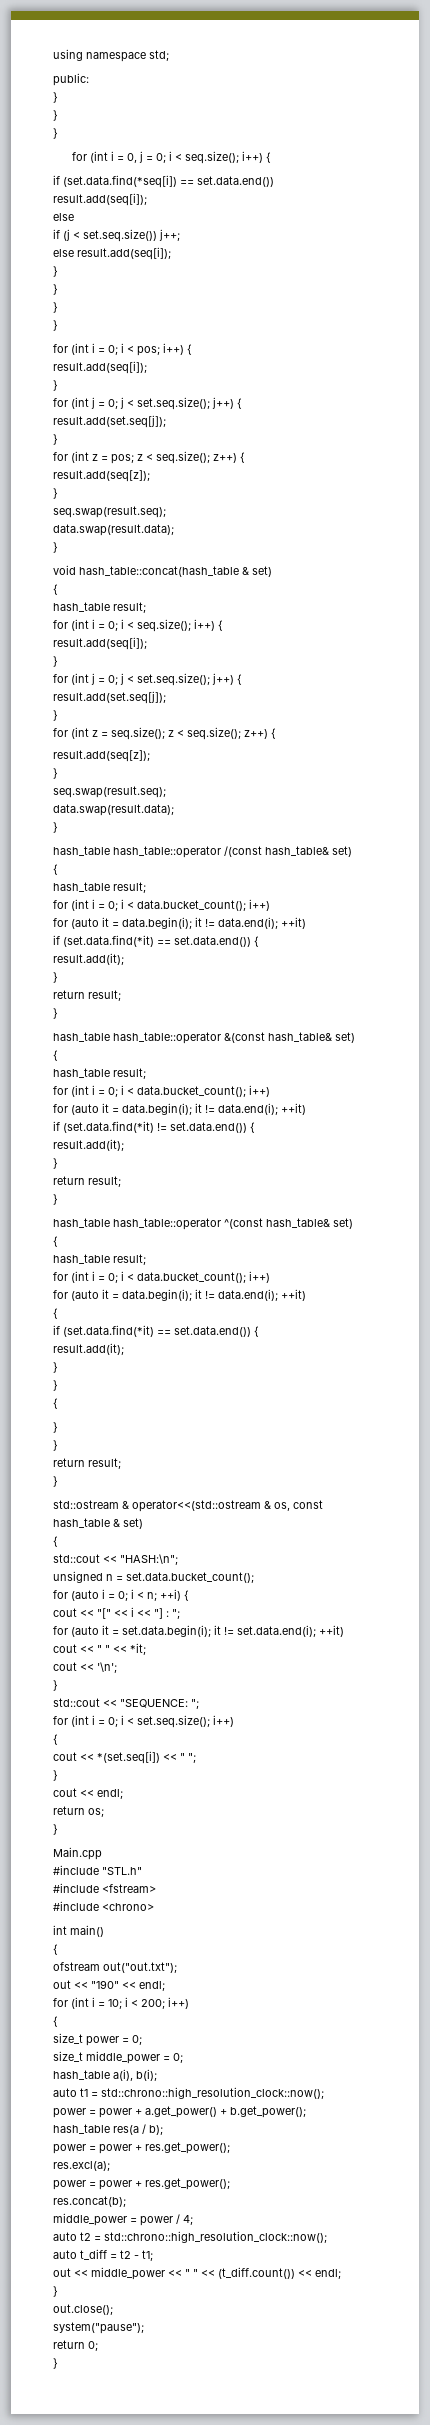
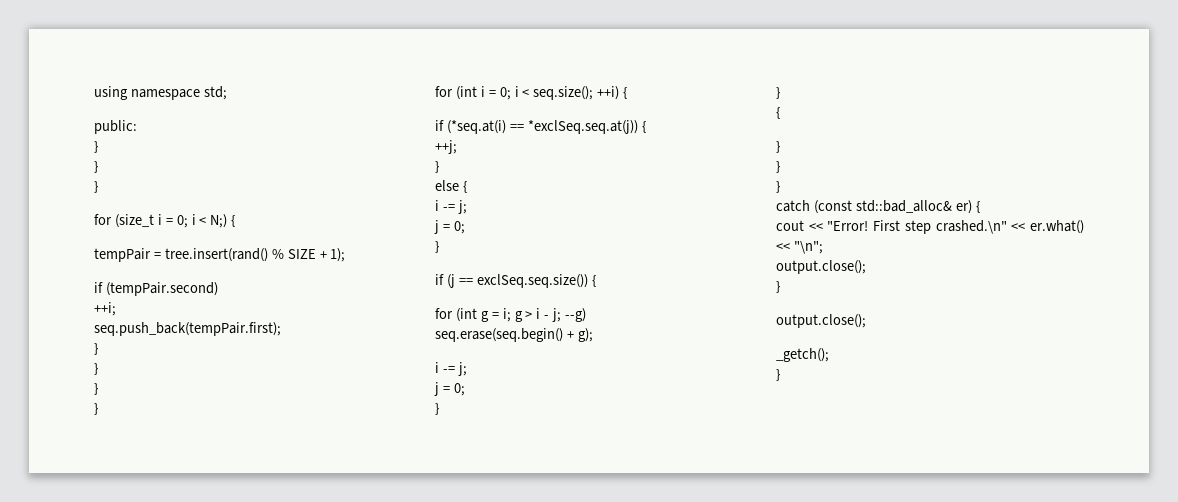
[89,151,271,164] [53,175,274,188] [53,193,147,206] [53,213,74,221] [53,229,180,242] [53,247,171,260] (int i = 0, j = 0; i < seq.size(); i++) { // if (set.data.find(*seq[i]) == set.data.end()) // result.add(seq[i]); // else // if (j < set.seq.size()) j++; // else result.add(seq[i]); -> [114,214,236,228] [94,248,346,262] [94,282,218,296] [94,302,116,316] [94,322,281,336] (size_t i = 0; i < N;) { // tempPair = tree.insert(rand() % SIZE + 1); // if (tempPair.second) // ++i; // seq.push_back(tempPair.first);
[137,343,192,356] [53,361,147,374] [53,380,58,391] [53,397,242,410] [53,415,166,428] [53,434,58,445] [53,451,245,464] [53,470,150,482] [53,488,58,499] [53,506,166,518] [53,524,174,536] [53,542,58,553] [53,565,272,577] [53,584,58,595] [53,602,146,613] [53,619,223,632] [53,637,147,650] [53,656,58,667] [53,673,242,686] [53,691,166,704] [53,710,58,721] [53,727,276,740] [53,750,150,762] [53,768,58,779] [53,786,166,798] [53,804,174,816] [53,822,58,833] [53,846,352,858] [53,864,58,875] [53,882,146,893] [53,899,270,911] [53,917,306,929] [53,935,259,947] [53,953,124,965] [53,972,58,983] [53,990,121,1001] [53,1008,58,1019] [53,1032,355,1044] [53,1050,58,1061] [53,1068,146,1079] [53,1085,270,1097] [53,1103,306,1115] [53,1121,255,1133] [53,1139,124,1151] [53,1158,58,1169] [53,1176,121,1187] [53,1194,58,1205] [53,1218,353,1230] [53,1236,58,1247] [53,1254,146,1265] [53,1271,270,1283] [53,1289,306,1301] [53,1308,58,1319] [53,1325,259,1337] [53,1343,124,1355] pos; i++) { // result.add(seq[i]); // } // for (int j = 0; j < set.seq.size(); j++) { // result.add(set.seq[j]); // } // for (int z = pos; z < seq.size(); z++) { // result.add(seq[z]); // } // seq.swap(result.seq); // data.swap(result.data); // } // void hash_table::concat(hash_table & set) // { // hash_table result; // for (int i = 0; i < seq.size(); i++) { // result.add(seq[i]); // } // for (int j = 0; j < set.seq.size(); j++) { // result.add(set.seq[j]); // } // for (int z = seq.size(); z < seq.size(); z++) { // result.add(seq[z]); // } // seq.swap(result.seq); // data.swap(result.data); // } // hash_table hash_table::operator /(const hash_table& set) // { // hash_table result; // for (int i = 0; i < data.bucket_count(); i++) // for (auto it = data.begin(i); it != data.end(i); ++it) // if (set.data.find(*it) == set.data.end()) { // result.add(it); // } // return result; // } // hash_table hash_table::operator &(const hash_table& set) // { // hash_table result; // for (int i = 0; i < data.bucket_count(); i++) // for (auto it = data.begin(i); it != data.end(i); ++it) // if (set.data.find(*it) != set.data.end()) { // result.add(it); // } // return result; // } // hash_table hash_table::operator ^(const hash_table& set) // { // hash_table result; // for (int i = 0; i < data.bucket_count(); i++) // for (auto it = data.begin(i); it != data.end(i); ++it) // { // if (set.data.find(*it) == set.data.end()) { // result.add(it); -> [533,86,628,100] [435,120,646,134] [435,140,457,154] [435,161,439,173] [435,180,467,193] [435,200,467,214] [434,220,465,234] [435,241,439,253] [435,274,596,288] [435,308,587,322] [435,328,593,342] [435,362,467,376] [434,382,465,396] seq.size(); ++i) { // if (*seq.at(i) == *exclSeq.seq.at(j)) { // ++j; // } // else { // i -= j; // j = 0; // } // if (j == exclSeq.seq.size()) { // for (int g = i; g > i - j; --g) // seq.erase(seq.begin() + g); // i -= j; // j = 0;
[53,1458,121,1469] [53,1476,58,1487] [53,1500,323,1512] [53,1518,143,1529] [53,1536,58,1547] [53,1554,178,1565] [53,1571,254,1583] [53,1589,189,1601] [53,1607,180,1619] [53,1625,344,1637] [53,1643,146,1655] [53,1662,117,1673] [53,1680,58,1691] [53,1698,199,1709] [53,1715,234,1728] [53,1734,58,1745] [53,1751,196,1764] [53,1770,58,1781] [53,1788,123,1799] [53,1806,104,1817] [53,1824,58,1835] [53,1847,102,1860] [53,1865,142,1875] [53,1883,156,1893] [53,1901,154,1911] [53,1925,104,1937] [53,1944,58,1955] [53,1962,177,1973] [53,1980,165,1991] [53,1997,189,2009] [53,2016,58,2027] [53,2033,142,2046] [53,2051,183,2064] [53,2069,157,2081] [53,2087,324,2099] [53,2106,306,2118] [53,2124,163,2135] [53,2142,230,2154] [53,2161,110,2171] [53,2178,230,2190] [53,2196,126,2207] [53,2213,193,2226] [53,2231,327,2243] [53,2249,153,2261] [53,2267,341,2280] [53,2286,58,2297] [53,2304,113,2315] [53,2322,144,2334] [53,2340,98,2351] // return result; // } // std::ostream & operator<<(std::ostream & os, const hash_table & set) // { // std::cout << "HASH:\n"; // unsigned n = set.data.bucket_count(); // for (auto i = 0; i < n; ++i) { // cout << "[" << i << "] : "; // for (auto it = set.data.begin(i); it != set.data.end(i); ++it) // cout << " " << *it; // cout << '\n'; // } // std::cout << "SEQUENCE: "; // for (int i = 0; i < set.seq.size(); i++) // { // cout << *(set.seq[i]) << " "; // } // cout << endl; // return os; // } // Main.cpp // #include "STL.h" // #include <fstream> // #include <chrono> // int main() // { // ofstream out("out.txt"); // out << "190" << endl; // for (int i = 10; i < 200; i++) // { // size_t power = 0; // size_t middle_power = 0; // hash_table a(i), b(i); // auto t1 = std::chrono::high_resolution_clock::now(); // power = power + a.get_power() + b.get_power(); // hash_table res(a / b); // power = power + res.get_power(); // res.excl(a); // power = power + res.get_power(); // res.concat(b); // middle_power = power / 4; // auto t2 = std::chrono::high_resolution_clock::now(); // auto t_diff = t2 - t1; // out << middle_power << " " << (t_diff.count()) << endl; // } // out.close(); // system("pause"); // return 0; -> [776,181,780,193] [776,200,980,214] [776,220,1084,234] [776,241,823,254] [776,260,866,274] [776,281,780,293] [776,314,866,328] [776,348,829,362] // } // catch (const std::bad_alloc& er) { // cout << "Error! First step crashed.\n" << er.what() << "\n"; // output.close(); // } // output.close(); // _getch();

